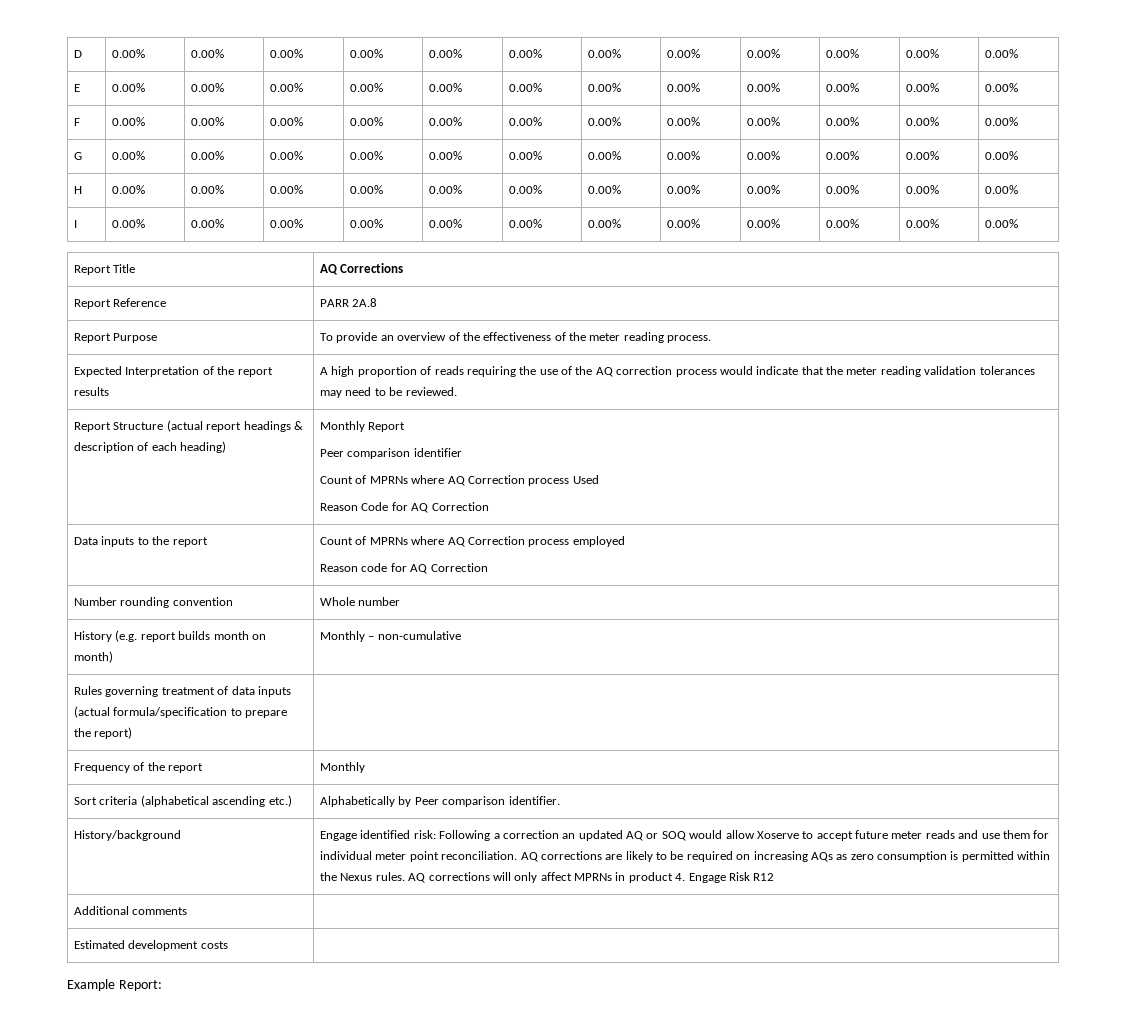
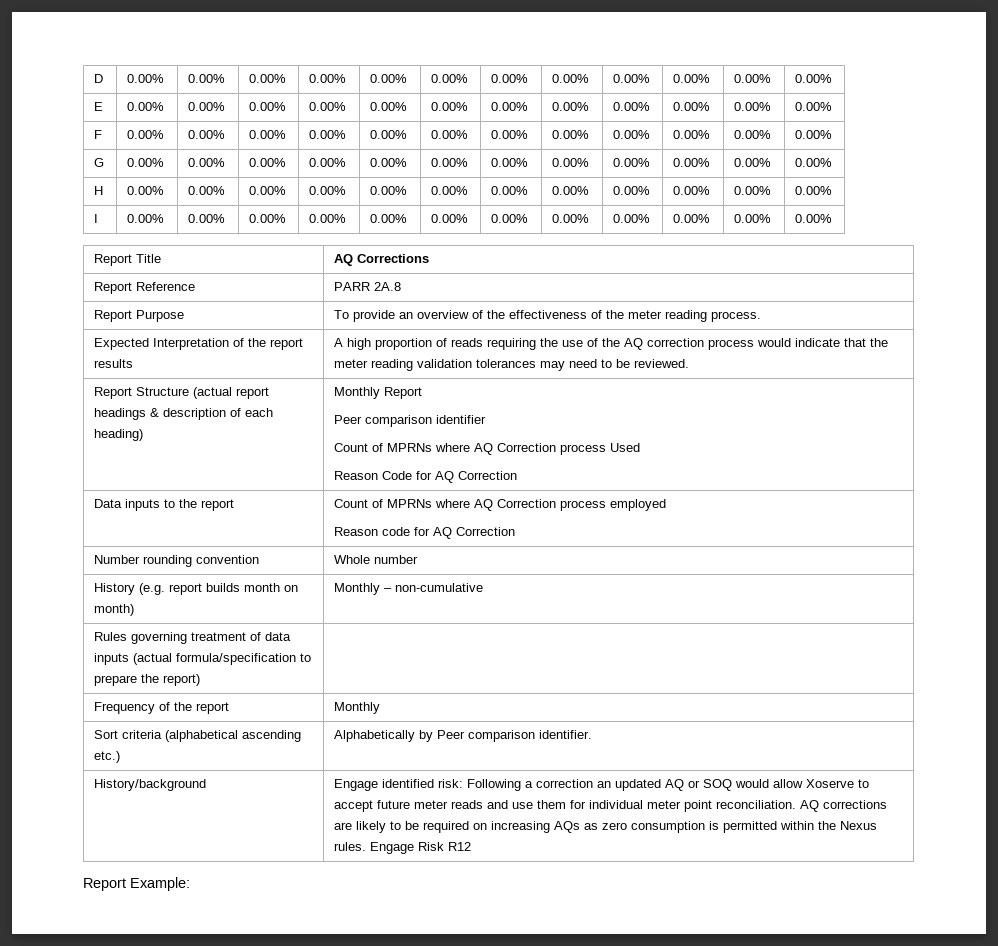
[408,872,775,883] [73,906,188,915] [73,940,228,951] [67,979,162,991] AQ corrections will only affect MPRNs in product 4. Engage Risk R12 // Additional comments | // Estimated development costs | // Example Report: -> [370,842,472,854] [83,877,190,891] Engage Risk R12 // Report Example:

